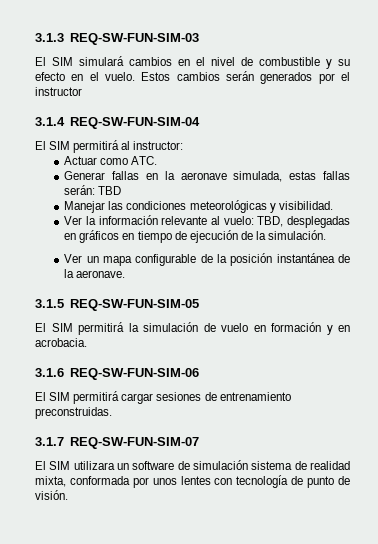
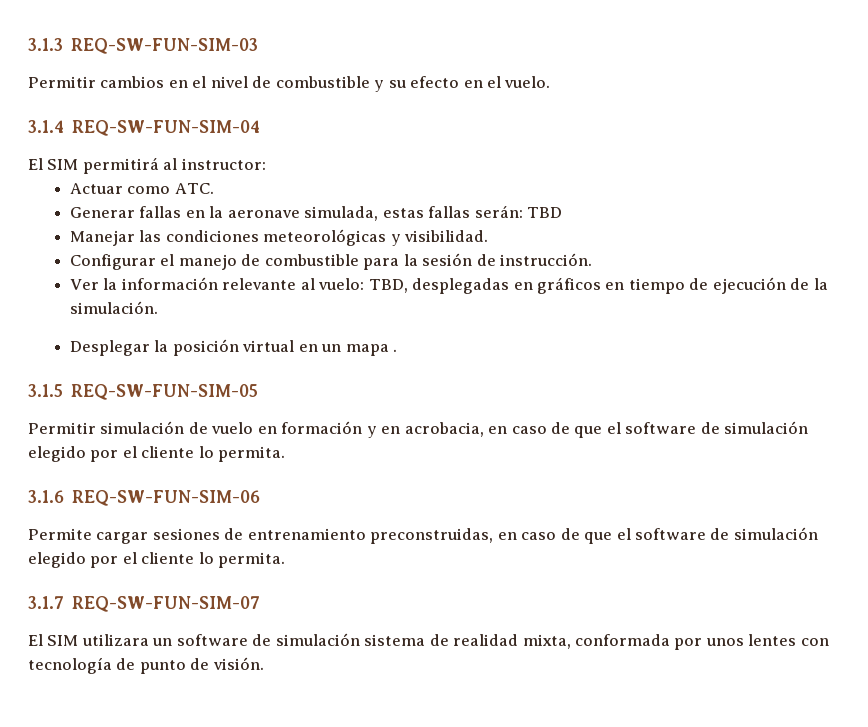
[35,56,124,66] El SIM simulará -> [28,76,96,88] Permitir
[141,71,350,84] [35,87,82,96] Estos cambios serán generados por el instructor -> (551, 82) none
(333, 205) none -> [69,253,593,270] // Configurar el manejo de combustible para la sesión de instrucción.
[64,253,350,266] [64,269,126,278] [35,299,199,311] [35,322,139,335] Ver un mapa configurable de la posición instantánea de la aeronave. // 3.1.5 REQ-SW-FUN-SIM-05 // El SIM permitirá la -> [69,339,398,356] [28,384,259,400] [28,422,96,434] Desplegar la posición virtual en un mapa . // 3.1.5 REQ-SW-FUN-SIM-05 // Permitir
[35,338,87,347] acrobacia. -> [404,421,809,438] [28,446,286,462] acrobacia, en caso de que el software de simulación elegido por el cliente lo permita.
[35,391,120,404] El SIM permitirá -> [28,528,92,540] Permite
[35,407,112,419] preconstruidas. -> [370,527,818,544] [28,552,286,568] preconstruidas, en caso de que el software de simulación elegido por el cliente lo permita.

